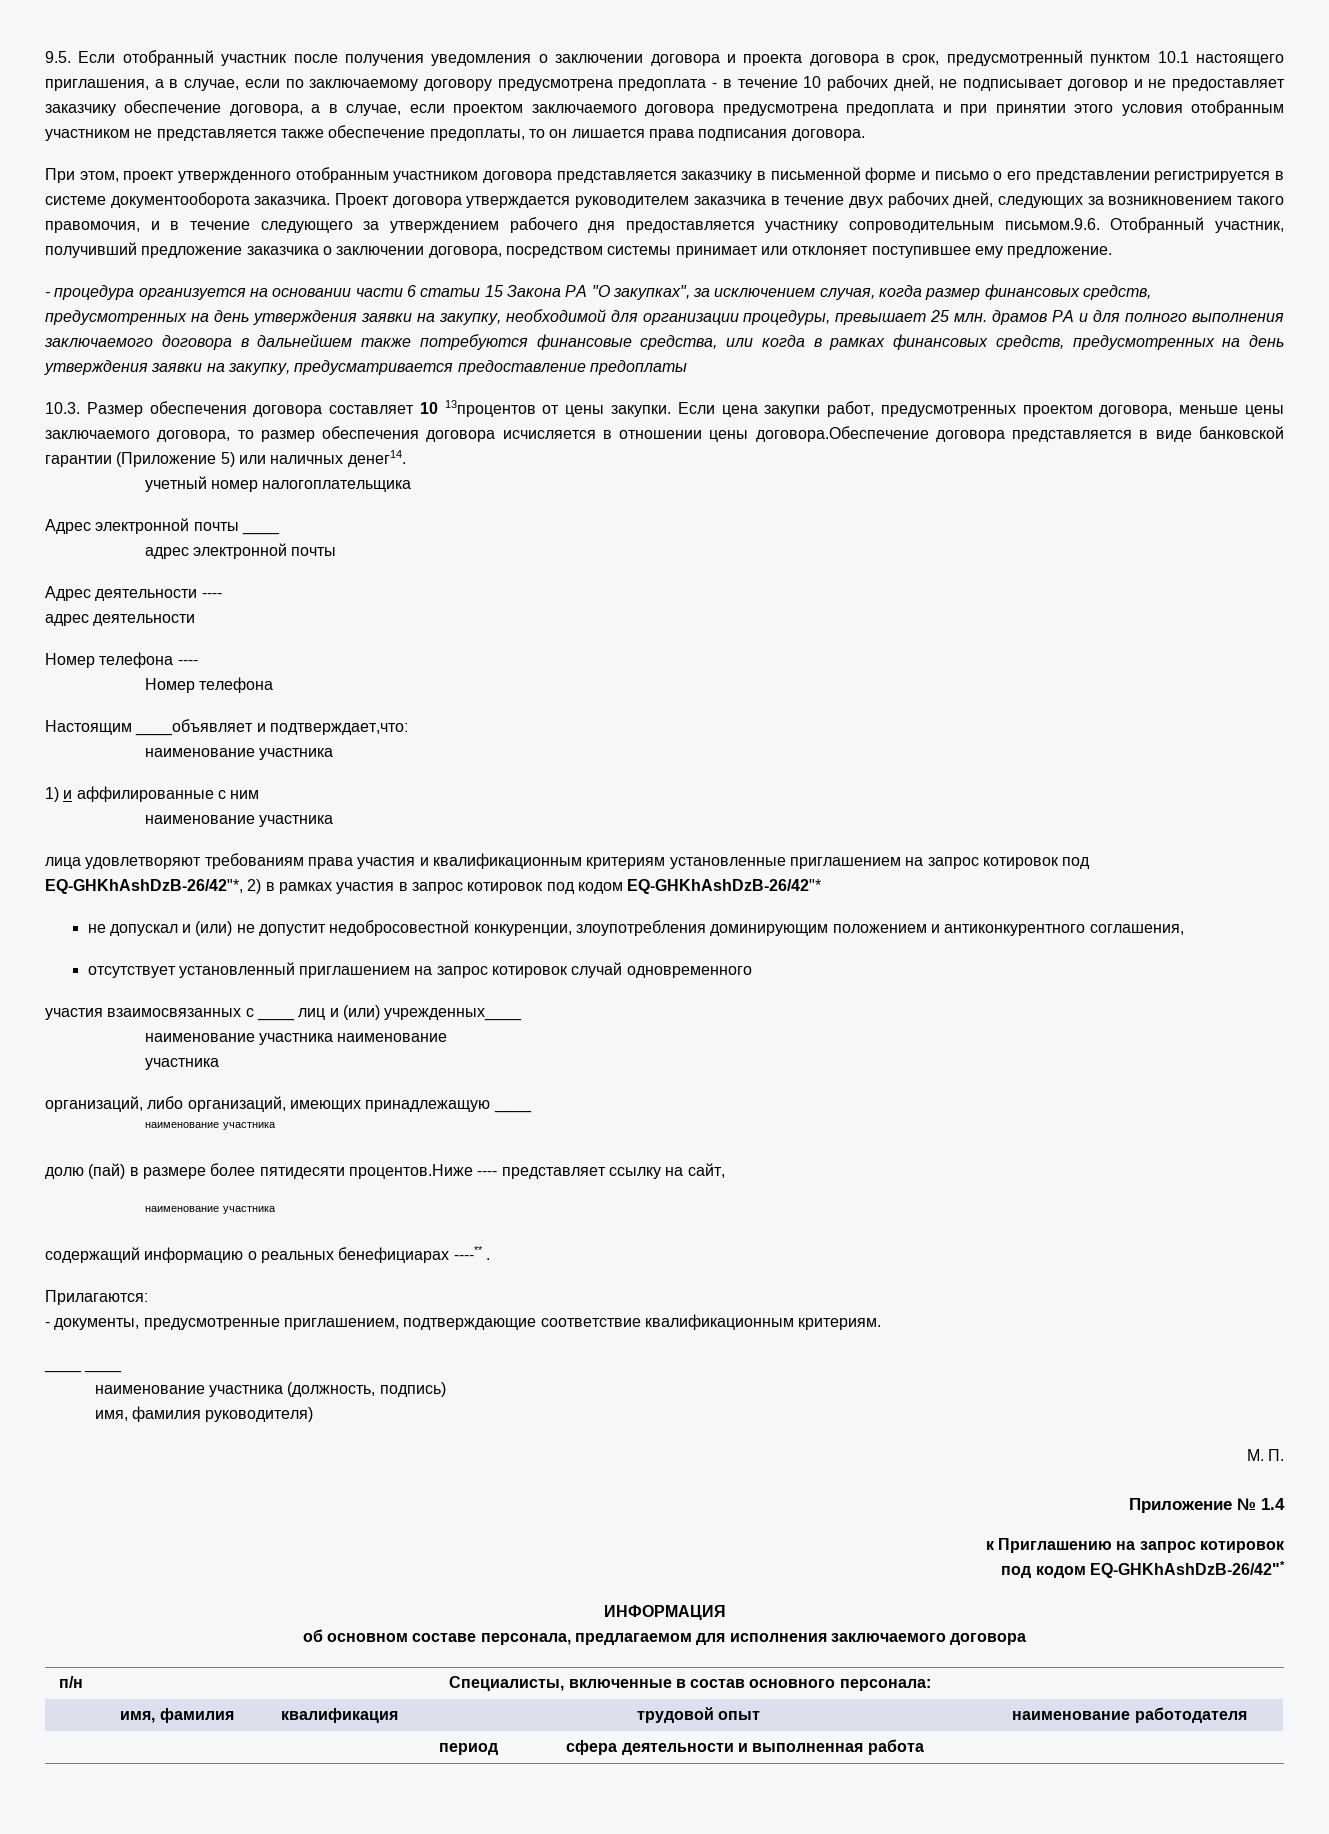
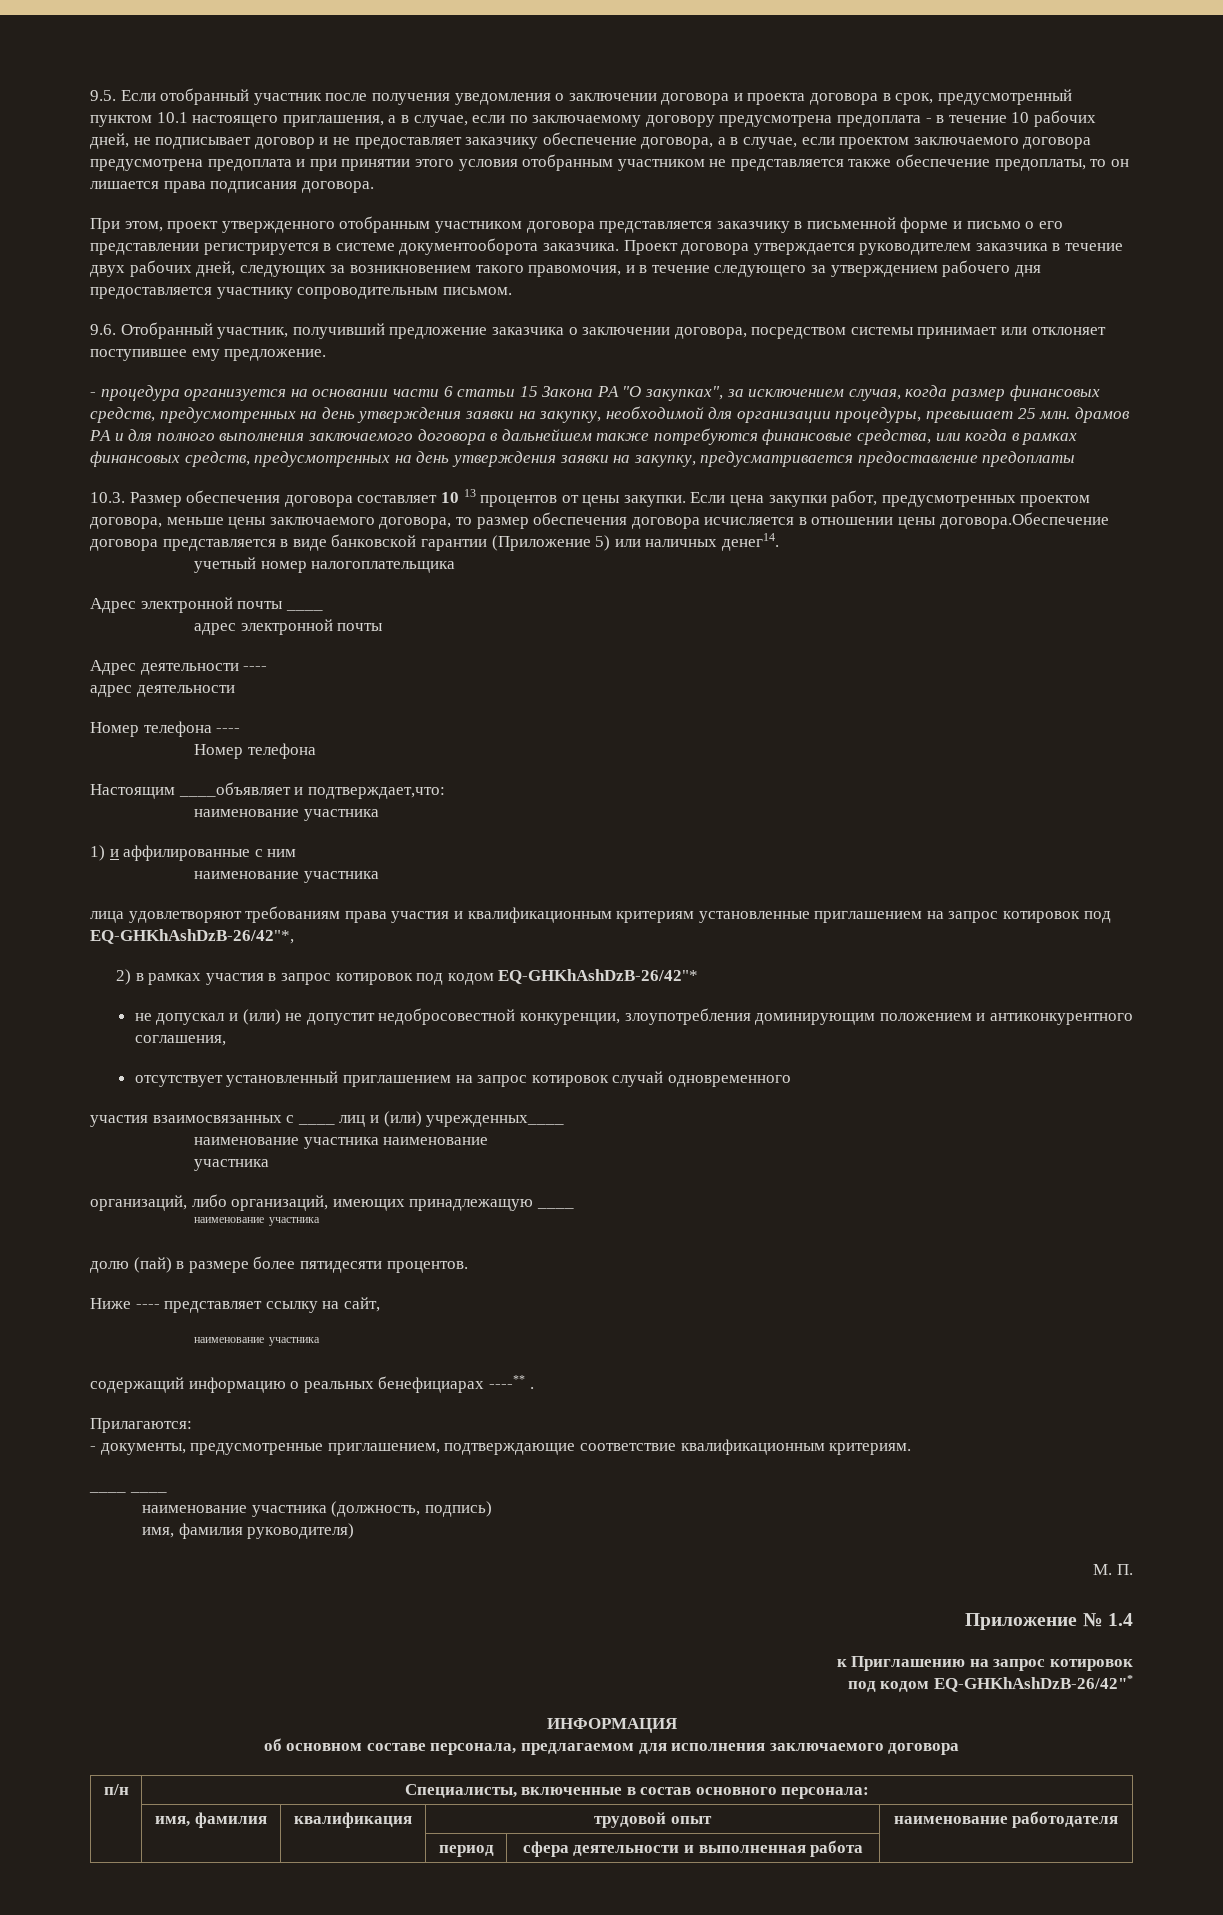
[1004,218,1100,230] письмом.9.6. -> [442,287,512,295] [90,324,116,335] письмом. // 9.6.
[444,400,536,417] 13процентов -> [463,489,558,507] 13 процентов
(243, 886) none -> (294, 936) //
[348,1164,473,1179] процентов.Ниже -> [386,1261,468,1273] [90,1298,131,1309] процентов. // Ниже

